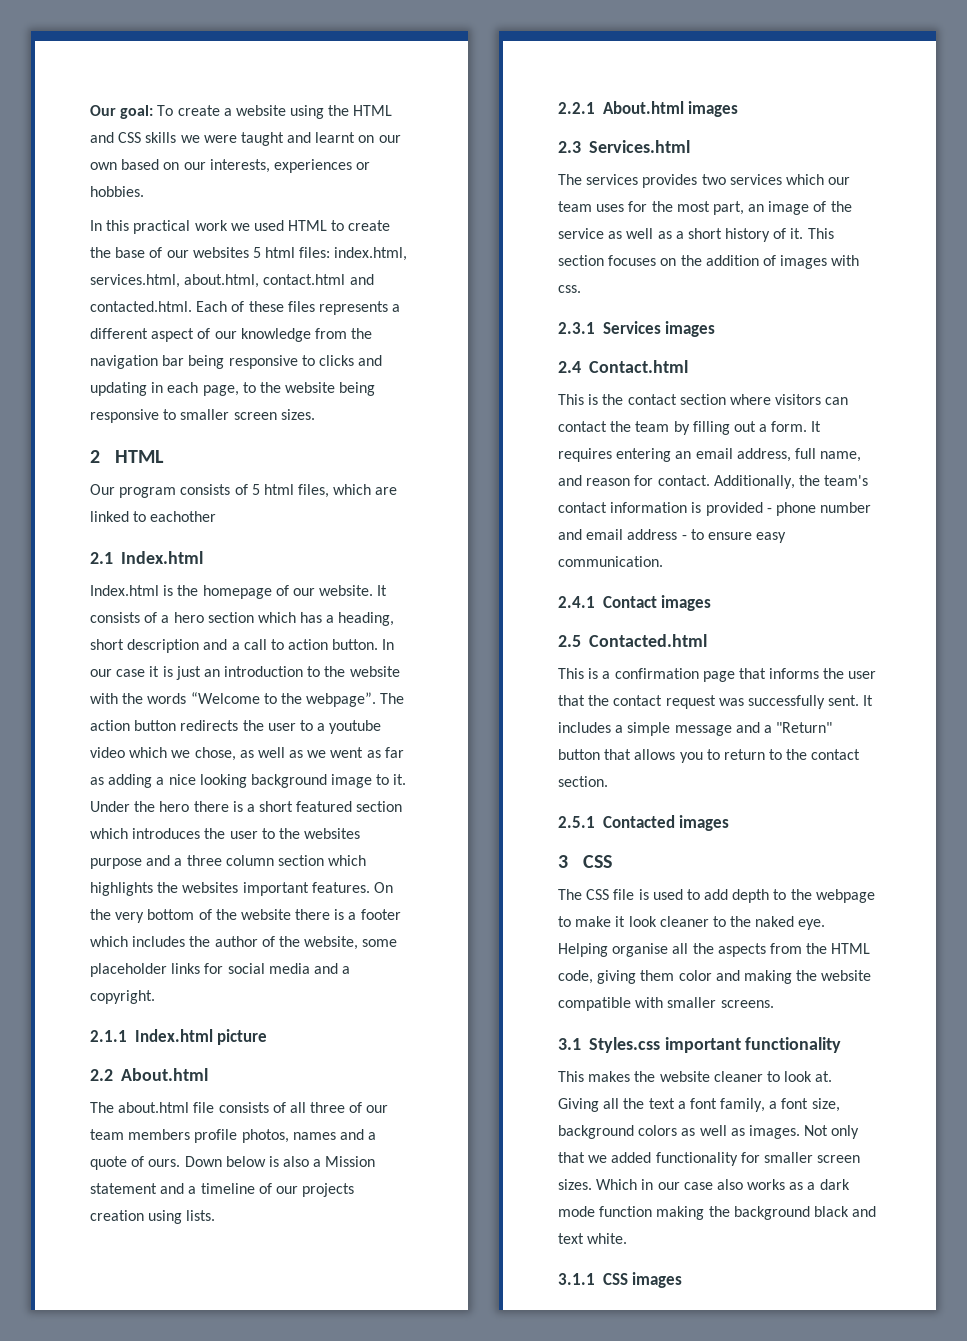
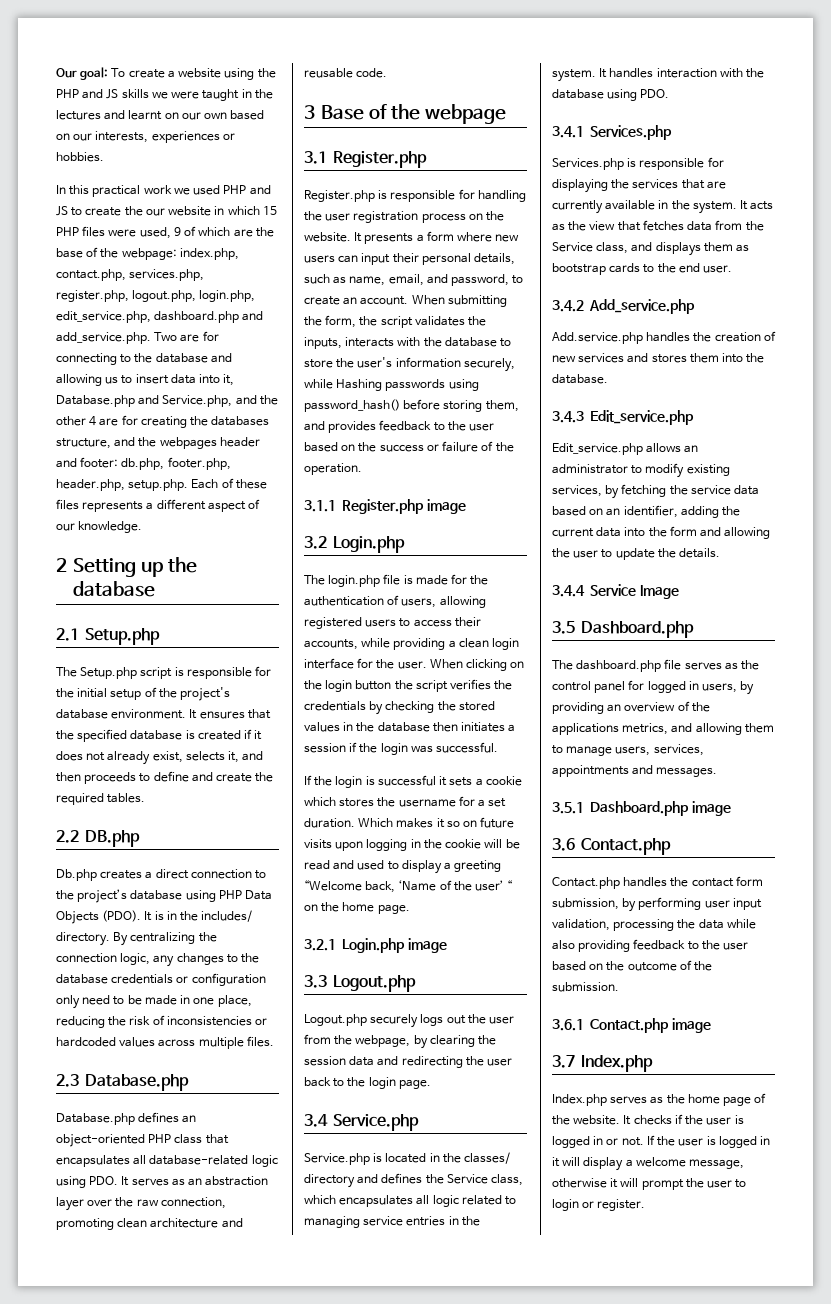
[353,105,393,116] [90,132,142,143] HTML and CSS -> [56,89,119,99] PHP and JS
(284, 139) none -> [241,89,273,99] [56,110,101,120] in the lectures
[288,220,391,231] [90,247,408,261] [90,274,374,288] [90,301,192,312] HTML to create the base of our websites 5 html files: index.html, services.html, about.html, contact.html and contacted.html. -> [223,185,271,195] [56,206,277,216] [56,226,274,239] [56,247,239,260] [56,269,205,281] [56,290,256,302] [56,311,264,323] [56,331,219,344] [56,353,232,365] [56,374,235,386] [56,395,278,407] [56,415,270,428] [56,437,260,449] [56,457,231,470] [56,479,189,491] PHP and JS to create the our website in which 15 PHP files were used, 9 of which are the base of the webpage: index.php, contact.php, services.php, register.php, logout.php, login.php, edit_service.php, dashboard.php and add_service.php. Two are for connecting to the database and allowing us to insert data into it, Database.php and Service.php, and the other 4 are for creating the databases structure, and the webpages header and footer: db.php, footer.php, header.php, setup.php.
[240,328,373,342] [90,355,383,369] [90,382,376,396] [90,409,315,423] [90,450,165,463] [90,484,398,498] [90,511,217,522] [90,551,203,564] [90,585,388,599] [90,612,395,626] [90,639,395,653] [90,666,400,680] [90,692,405,707] [90,720,382,734] [90,747,404,761] [90,774,407,788] [90,801,403,812] [90,828,361,839] [90,855,367,869] [90,882,393,896] [90,909,401,923] [90,936,398,950] [90,963,351,977] [90,990,155,1004] [90,1029,268,1045] [90,1068,208,1081] [90,1102,389,1113] [90,1129,377,1143] [90,1156,376,1170] [90,1183,355,1197] [90,1210,216,1224] [558,101,739,117] [558,140,690,153] [558,174,851,188] [558,201,852,215] [558,228,834,242] [558,255,860,269] [558,285,581,293] [558,321,716,337] [558,360,688,373] [558,394,849,405] [558,421,822,435] [558,448,862,462] [558,475,869,489] [558,502,872,516] [558,529,787,543] [558,556,663,567] [558,595,712,611] [558,634,707,647] [558,668,877,682] [558,695,874,709] [558,722,833,736] [558,749,861,763] [558,776,608,787] [558,815,730,831] [558,855,613,868] [558,889,875,903] [558,916,826,930] [558,943,871,957] [558,970,872,984] [558,997,774,1011] [558,1037,842,1053] [558,1071,833,1082] [558,1098,840,1112] [558,1125,860,1139] [558,1152,861,1166] [558,1179,850,1190] [558,1206,877,1220] [558,1233,628,1244] [558,1272,683,1288] knowledge from the navigation bar being responsive to clicks and updating in each page, to the website being responsive to smaller screen sizes. // 2 HTML // Our program consists of 5 html files, which are linked to eachother // 2.1 Index.html // Index.html is the homepage of our website. It consists of a hero section which has a heading, short description and a call to action button. In our case it is just an introduction to the website with the words “Welcome to the webpage”. The action button redirects the user to a youtube video which we chose, as well as we went as far as adding a nice looking background image to it. Under the hero there is a short featured section which introduces the user to the websites purpose and a three column section which highlights the websites important features. On the very bottom of the website there is a footer which includes the author of the website, some placeholder links for social media and a copyright. // 2.1.1 Index.html picture // 2.2 About.html // The about.html file consists of all three of our team members profile photos, names and a quote of ours. Down below is also a Mission statement and a timeline of our projects creation using lists. // 2.2.1 About.html images // 2.3 Services.html // The services provides two services which our team uses for the most part, an image of the service as well as a short history of it. This section focuses on the addition of images with css. // 2.3.1 Services images // 2.4 Contact.html // This is the contact section where visitors can contact the team by filling out a form. It requires entering an email address, full name, and reason for contact. Additionally, the team's contact information is provided - phone number and email address - to ensure easy communication. // 2.4.1 Contact images // 2.5 Contacted.html // This is a confirmation page that informs the user that the contact request was successfully sent. It includes a simple message and a "Return" button that allows you to return to the contact section. // 2.5.1 Contacted images // 3 CSS // The CSS file is used to add depth to the webpage to make it look cleaner to the naked eye. Helping organise all the aspects from the HTML code, giving them color and making the website compatible with smaller screens. // 3.1 Styles.css important functionality // This makes the website cleaner to look at. Giving all the text a font family, a font size, background colors as well as images. Not only that we added functionality for smaller screen sizes. Which in our case also works as a dark mode function making the background black and text white. // 3.1.1 CSS images -> [78,521,143,533] [56,557,197,577] [73,581,155,597] [56,628,160,645] [56,666,272,679] [56,687,231,701] [56,709,271,719] [56,729,263,742] [56,751,264,765] [56,771,274,784] [56,793,146,805] [56,830,140,847] [56,869,267,881] [56,889,273,903] [56,910,253,924] [56,932,217,946] [56,953,260,967] [56,973,266,986] [56,995,252,1009] [56,1015,268,1028] [56,1036,274,1049] [56,1074,189,1091] [56,1112,197,1125] [56,1134,229,1147] [56,1155,278,1167] [56,1176,269,1188] [56,1197,226,1211] [56,1218,243,1230] [304,68,388,78] [304,104,506,124] [304,151,427,168] [304,189,526,202] [304,211,505,223] [304,231,520,244] [304,253,516,265] [304,274,524,286] [304,295,507,307] [304,315,487,328] [304,337,512,349] [304,357,515,372] [304,379,479,391] [304,399,519,412] [304,420,495,433] [304,441,514,452] [304,463,362,475] [304,499,466,514] [304,536,405,553] [304,574,489,587] [304,595,486,608] [304,617,481,629] [304,638,520,650] [304,658,525,671] [304,679,513,692] [304,701,495,715] [304,722,516,732] [304,742,499,755] [304,775,522,788] [304,796,507,807] [304,817,515,828] [304,839,520,851] [304,860,502,874] [304,880,514,893] [304,902,410,914] [304,938,447,953] [304,975,416,992] [304,1014,515,1028] [304,1034,497,1049] [304,1056,513,1068] [304,1077,431,1089] [304,1114,419,1131] [304,1152,511,1165] [304,1173,524,1188] [304,1195,517,1207] [304,1216,480,1228] [552,68,765,82] [552,89,670,101] [552,125,672,140] [552,157,724,170] [552,179,726,193] [552,200,774,214] [552,220,764,231] [552,242,750,256] [552,263,733,275] [552,299,695,314] [552,331,776,344] [552,353,765,363] [552,374,608,384] [552,410,694,425] [552,443,699,455] [552,463,730,478] [552,484,760,499] [552,505,741,518] [552,526,771,539] [552,548,721,560] [552,584,679,599] [552,621,694,638] [552,659,760,672] [552,680,755,695] [552,701,710,714] [552,723,774,735] [552,744,704,756] [552,765,718,777] [552,801,731,816] [552,838,671,855] [552,876,763,889] [552,897,762,912] [552,919,756,931] [552,939,749,952] [552,960,713,971] [552,982,619,992] [552,1018,711,1033] [552,1055,653,1072] [552,1093,767,1106] [552,1114,744,1125] [552,1135,771,1148] [552,1157,745,1171] [552,1178,747,1190] [552,1199,646,1211] knowledge. // 2 Setting up the database // 2.1 Setup.php // The Setup.php script is responsible for the initial setup of the project's database environment. It ensures that the specified database is created if it does not already exist, selects it, and then proceeds to define and create the required tables. // 2.2 DB.php // Db.php creates a direct connection to the project’s database using PHP Data Objects (PDO). It is in the includes/ directory. By centralizing the connection logic, any changes to the database credentials or configuration only need to be made in one place, reducing the risk of inconsistencies or hardcoded values across multiple files. // 2.3 Database.php // Database.php defines an object-oriented PHP class that encapsulates all database-related logic using PDO. It serves as an abstraction layer over the raw connection, promoting clean architecture and reusable code. // 3 Base of the webpage // 3.1 Register.php // Register.php is responsible for handling the user registration process on the website. It presents a form where new users can input their personal details, such as name, email, and password, to create an account. When submitting the form, the script validates the inputs, interacts with the database to store the user's information securely, while Hashing passwords using password_hash() before storing them, and provides feedback to the user based on the success or failure of the operation. // 3.1.1 Register.php image // 3.2 Login.php // The login.php file is made for the authentication of users, allowing registered users to access their accounts, while providing a clean login interface for the user. When clicking on the login button the script verifies the credentials by checking the stored values in the database then initiates a session if the login was successful. // If the login is successful it sets a cookie which stores the username for a set duration. Which makes it so on future visits upon logging in the cookie will be read and used to display a greeting “Welcome back, ‘Name of the user’ “ on the home page. // 3.2.1 Login.php image // 3.3 Logout.php // Logout.php securely logs out the user from the webpage, by clearing the session data and redirecting the user back to the login page. // 3.4 Service.php // Service.php is located in the classes/ directory and defines the Service class, which encapsulates all logic related to managing service entries in the system. It handles interaction with the database using PDO. // 3.4.1 Services.php // Services.php is responsible for displaying the services that are currently available in the system. It acts as the view that fetches data from the Service class, and displays them as bootstrap cards to the end user. // 3.4.2 Add_service.php // Add.service.php handles the creation of new services and stores them into the database. // 3.4.3 Edit_service.php // Edit_service.php allows an administrator to modify existing services, by fetching the service data based on an identifier, adding the current data into the form and allowing the user to update the details. // 3.4.4 Service Image // 3.5 Dashboard.php // The dashboard.php file serves as the control panel for logged in users, by providing an overview of the applications metrics, and allowing them to manage users, services, appointments and messages. // 3.5.1 Dashboard.php image // 3.6 Contact.php // Contact.php handles the contact form submission, by performing user input validation, processing the data while also providing feedback to the user based on the outcome of the submission. // 3.6.1 Contact.php image // 3.7 Index.php // Index.php serves as the home page of the website. It checks if the user is logged in or not. If the user is logged in it will display a welcome message, otherwise it will prompt the user to login or register.

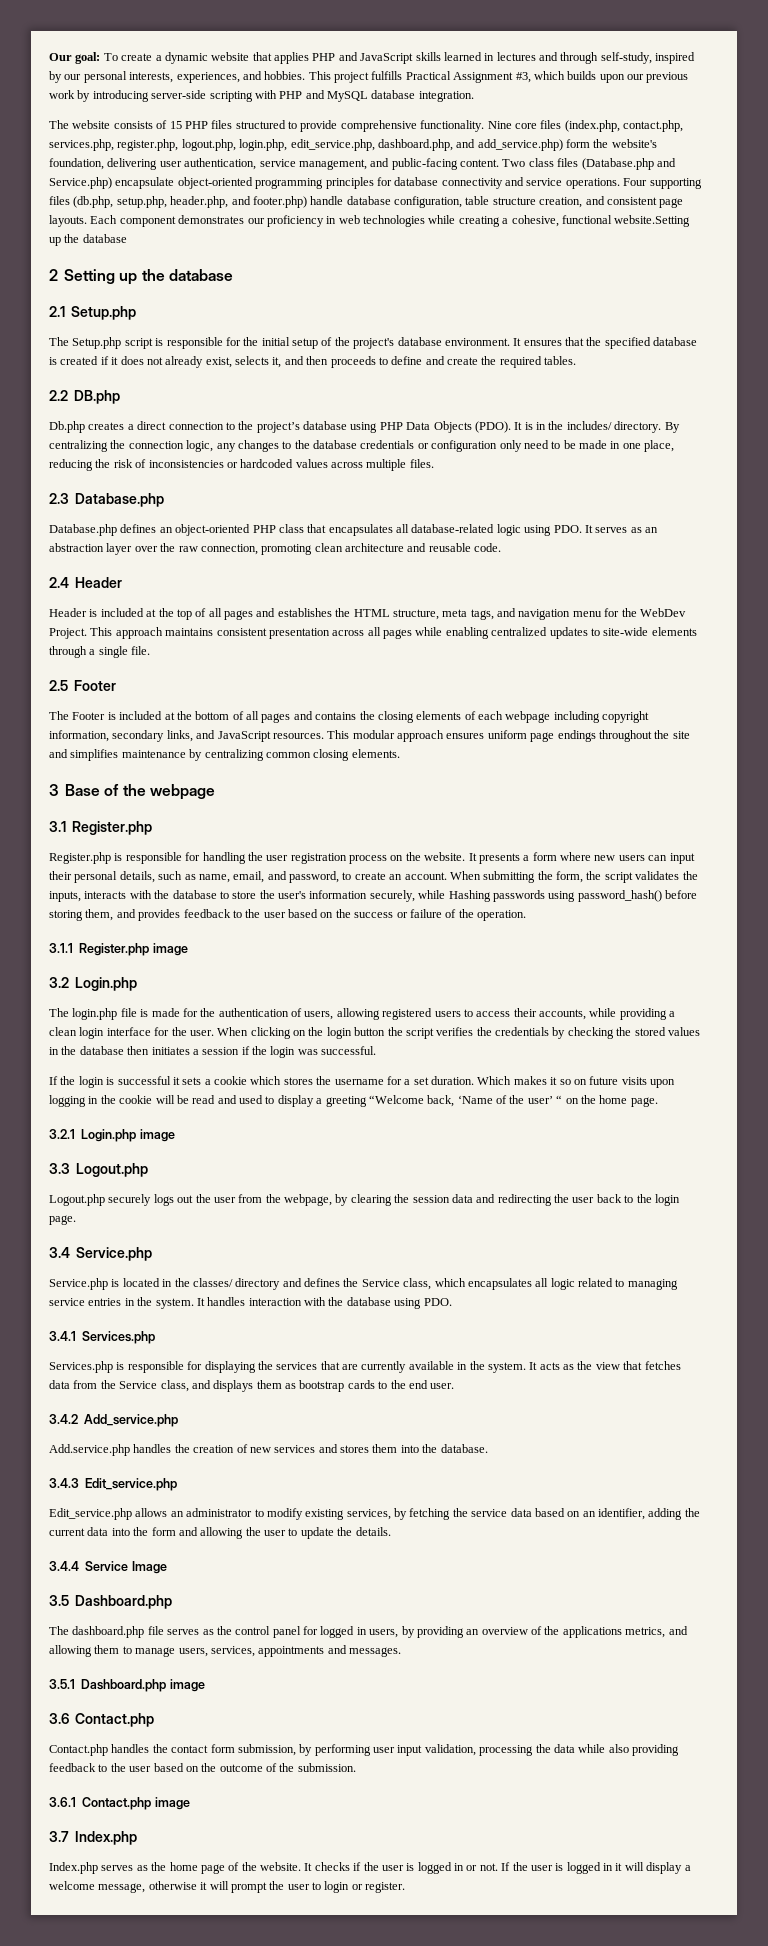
[178,68,276,80] [56,89,273,101] [56,110,265,120] [56,131,235,143] [56,152,104,162] [56,185,271,197] [56,206,277,216] [56,226,274,239] [56,247,239,260] website using the PHP and JS skills we were taught in the lectures and learnt on our own based on our interests, experiences or hobbies. // In this practical work we used PHP and JS to create the our website in which 15 PHP files were used, 9 of which are the base of the webpage: index.php, -> [164,52,696,64] [49,71,689,83] [49,90,474,102] [49,120,620,132] dynamic website that applies PHP and JavaScript skills learned in lectures and through self-study, inspired by our personal interests, experiences, and hobbies. This project fulfills Practical Assignment #3, which builds upon our previous work by introducing server-side scripting with PHP and MySQL database integration. // The website consists of 15 PHP files structured to provide comprehensive functionality. Nine core files (index.php,
[154,311,264,323] [56,331,219,344] [56,353,232,365] [56,374,235,386] [56,395,278,407] [56,415,270,428] [56,437,260,449] [56,457,231,470] [56,478,267,491] [56,499,261,512] [56,521,143,533] dashboard.php and add_service.php. Two are for connecting to the database and allowing us to insert data into it, Database.php and Service.php, and the other 4 are for creating the databases structure, and the webpages header and footer: db.php, footer.php, header.php, setup.php. Each of these files represents a different aspect of our knowledge. -> [377,139,657,151] [49,158,676,170] [49,177,702,189] [49,196,684,208] [49,215,691,227] [49,234,127,246] dashboard.php, and add_service.php) form the website's foundation, delivering user authentication, service management, and public-facing content. Two class files (Database.php and Service.php) encapsulate object-oriented programming principles for database connectivity and service operations. Four supporting files (db.php, setup.php, header.php, and footer.php) handle database configuration, table structure creation, and consistent page layouts. Each component demonstrates our proficiency in web technologies while creating a cohesive, functional website.Setting up the database
(388, 73) none -> [49,577,123,588] [49,608,686,620] [49,627,697,639] [49,646,151,658] [49,680,117,691] [49,711,650,723] [49,730,690,742] [49,749,400,761] // 2.4 Header // Header is included at the top of all pages and establishes the HTML structure, meta tags, and navigation menu for the WebDev Project. This approach maintains consistent presentation across all pages while enabling centralized updates to site-wide elements through a single file. // 2.5 Footer // The Footer is included at the bottom of all pages and contains the closing elements of each webpage including copyright information, secondary links, and JavaScript resources. This modular approach ensures uniform page endings throughout the site and simplifies maintenance by centralizing common closing elements.

